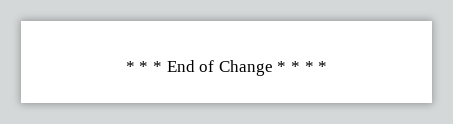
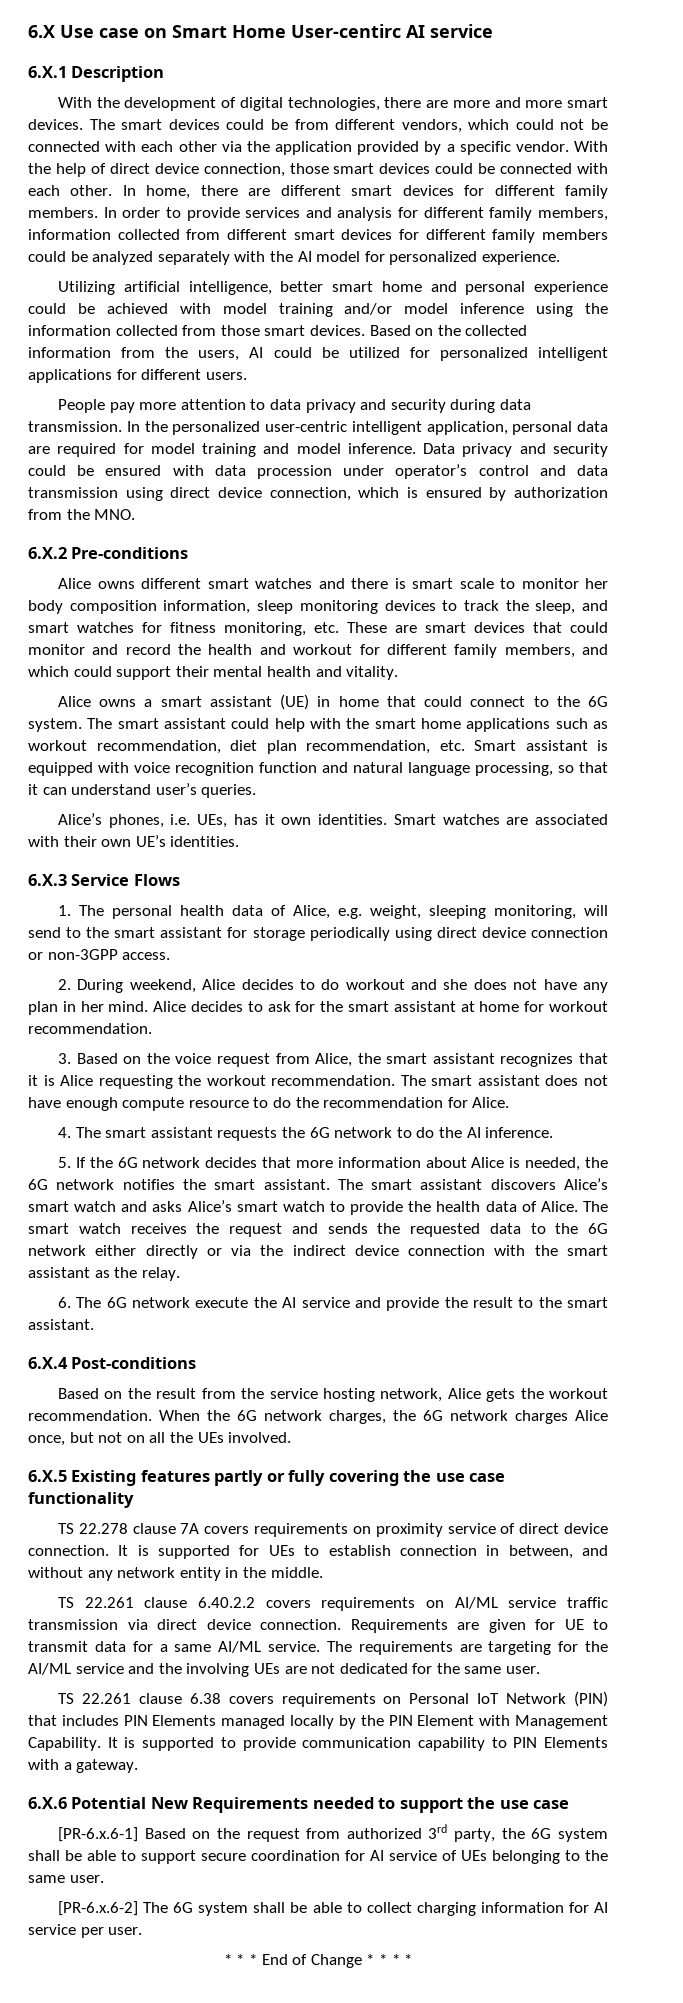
(125, 66) none -> [28,24,493,38] [28,66,165,82] [58,97,609,111] [28,119,608,133] [28,141,608,155] [28,163,608,177] [28,185,608,199] [28,207,608,221] [28,229,609,243] [28,251,560,265] [58,281,608,295] [28,303,608,317] [28,325,528,336] [28,347,609,361] [28,369,247,383] [58,399,531,413] [28,421,608,435] [28,443,608,457] [28,464,608,479] [28,487,608,501] [28,509,136,520] [28,547,189,559] [58,578,608,589] [28,600,608,614] [28,622,608,636] [28,644,609,658] [28,666,399,680] [58,694,608,710] [28,718,608,732] [28,740,608,754] [28,762,608,776] [28,783,257,798] [58,813,608,828] [28,835,240,847] [28,874,180,886] [58,905,608,919] [28,927,608,941] [28,949,171,960] [58,979,608,993] [28,1001,608,1015] [28,1023,152,1034] [58,1053,608,1067] [28,1075,608,1089] [28,1097,510,1111] [58,1127,554,1141] [58,1157,608,1171] [28,1178,608,1190] [28,1200,609,1215] [28,1223,608,1237] [28,1245,608,1259] [28,1267,180,1281] [58,1297,608,1311] [28,1319,94,1330] [28,1357,197,1369] [58,1388,608,1402] [28,1410,608,1424] [28,1432,292,1446] [28,1470,506,1486] [28,1492,134,1508] [58,1523,608,1537] [28,1545,609,1559] [28,1567,323,1581] [58,1597,608,1611] [28,1619,608,1633] [28,1641,608,1655] [28,1663,541,1677] [58,1691,608,1707] [28,1715,608,1729] [28,1737,608,1751] [28,1759,139,1773] [28,1797,570,1813] [58,1824,608,1842] [28,1850,608,1864] [28,1875,104,1883] [58,1901,608,1916] [28,1924,143,1938] 6.X Use case on Smart Home User-centirc AI service // 6.X.1 Description // With the development of digital technologies, there are more and more smart devices. The smart devices could be from different vendors, which could not be connected with each other via the application provided by a specific vendor. With the help of direct device connection, those smart devices could be connected with each other. In home, there are different smart devices for different family members. In order to provide services and analysis for different family members, information collected from different smart devices for different family members could be analyzed separately with the AI model for personalized experience. // Utilizing artificial intelligence, better smart home and personal experience could be achieved with model training and/or model inference using the information collected from those smart devices. Based on the collected information from the users, AI could be utilized for personalized intelligent applications for different users. // People pay more attention to data privacy and security during data transmission. In the personalized user-centric intelligent application, personal data are required for model training and model inference. Data privacy and security could be ensured with data procession under operator’s control and data transmission using direct device connection, which is ensured by authorization from the MNO. // 6.X.2 Pre-conditions // Alice owns different smart watches and there is smart scale to monitor her body composition information, sleep monitoring devices to track the sleep, and smart watches for fitness monitoring, etc. These are smart devices that could monitor and record the health and workout for different family members, and which could support their mental health and vitality. // Alice owns a smart assistant (UE) in home that could connect to the 6G system. The smart assistant could help with the smart home applications such as workout recommendation, diet plan recommendation, etc. Smart assistant is equipped with voice recognition function and natural language processing, so that it can understand user’s queries. // Alice’s phones, i.e. UEs, has it own identities. Smart watches are associated with their own UE’s identities. // 6.X.3 Service Flows // 1. The personal health data of Alice, e.g. weight, sleeping monitoring, will send to the smart assistant for storage periodically using direct device connection or non-3GPP access. // 2. During weekend, Alice decides to do workout and she does not have any plan in her mind. Alice decides to ask for the smart assistant at home for workout recommendation. // 3. Based on the voice request from Alice, the smart assistant recognizes that it is Alice requesting the workout recommendation. The smart assistant does not have enough compute resource to do the recommendation for Alice. // 4. The smart assistant requests the 6G network to do the AI inference. // 5. If the 6G network decides that more information about Alice is needed, the 6G network notifies the smart assistant. The smart assistant discovers Alice’s smart watch and asks Alice’s smart watch to provide the health data of Alice. The smart watch receives the request and sends the requested data to the 6G network either directly or via the indirect device connection with the smart assistant as the relay. // 6. The 6G network execute the AI service and provide the result to the smart assistant. // 6.X.4 Post-conditions // Based on the result from the service hosting network, Alice gets the workout recommendation. When the 6G network charges, the 6G network charges Alice once, but not on all the UEs involved. // 6.X.5 Existing features partly or fully covering the use case functionality // TS 22.278 clause 7A covers requirements on proximity service of direct device connection. It is supported for UEs to establish connection in between, and without any network entity in the middle. // TS 22.261 clause 6.40.2.2 covers requirements on AI/ML service traffic transmission via direct device connection. Requirements are given for UE to transmit data for a same AI/ML service. The requirements are targeting for the AI/ML service and the involving UEs are not dedicated for the same user. // TS 22.261 clause 6.38 covers requirements on Personal IoT Network (PIN) that includes PIN Elements managed locally by the PIN Element with Management Capability. It is supported to provide communication capability to PIN Elements with a gateway. // 6.X.6 Potential New Requirements needed to support the use case // [PR-6.x.6-1] Based on the request from authorized 3rd party, the 6G system shall be able to support secure coordination for AI service of UEs belonging to the same user. // [PR-6.x.6-2] The 6G system shall be able to collect charging information for AI service per user. //

